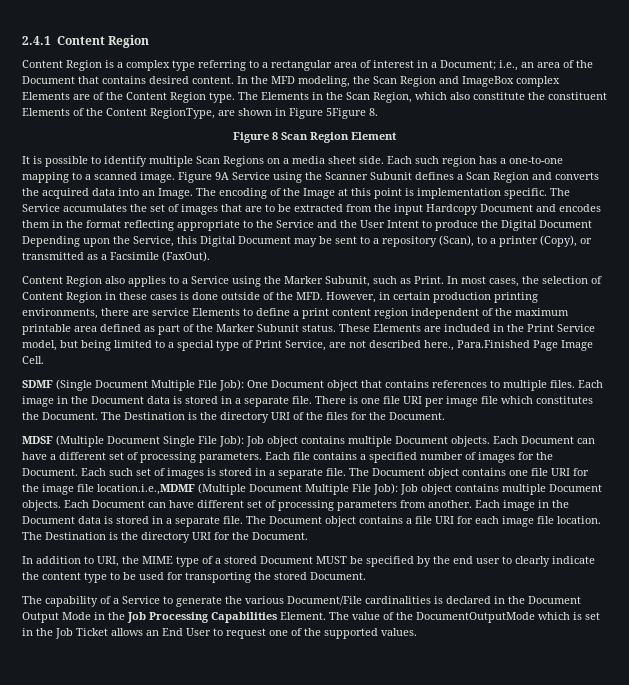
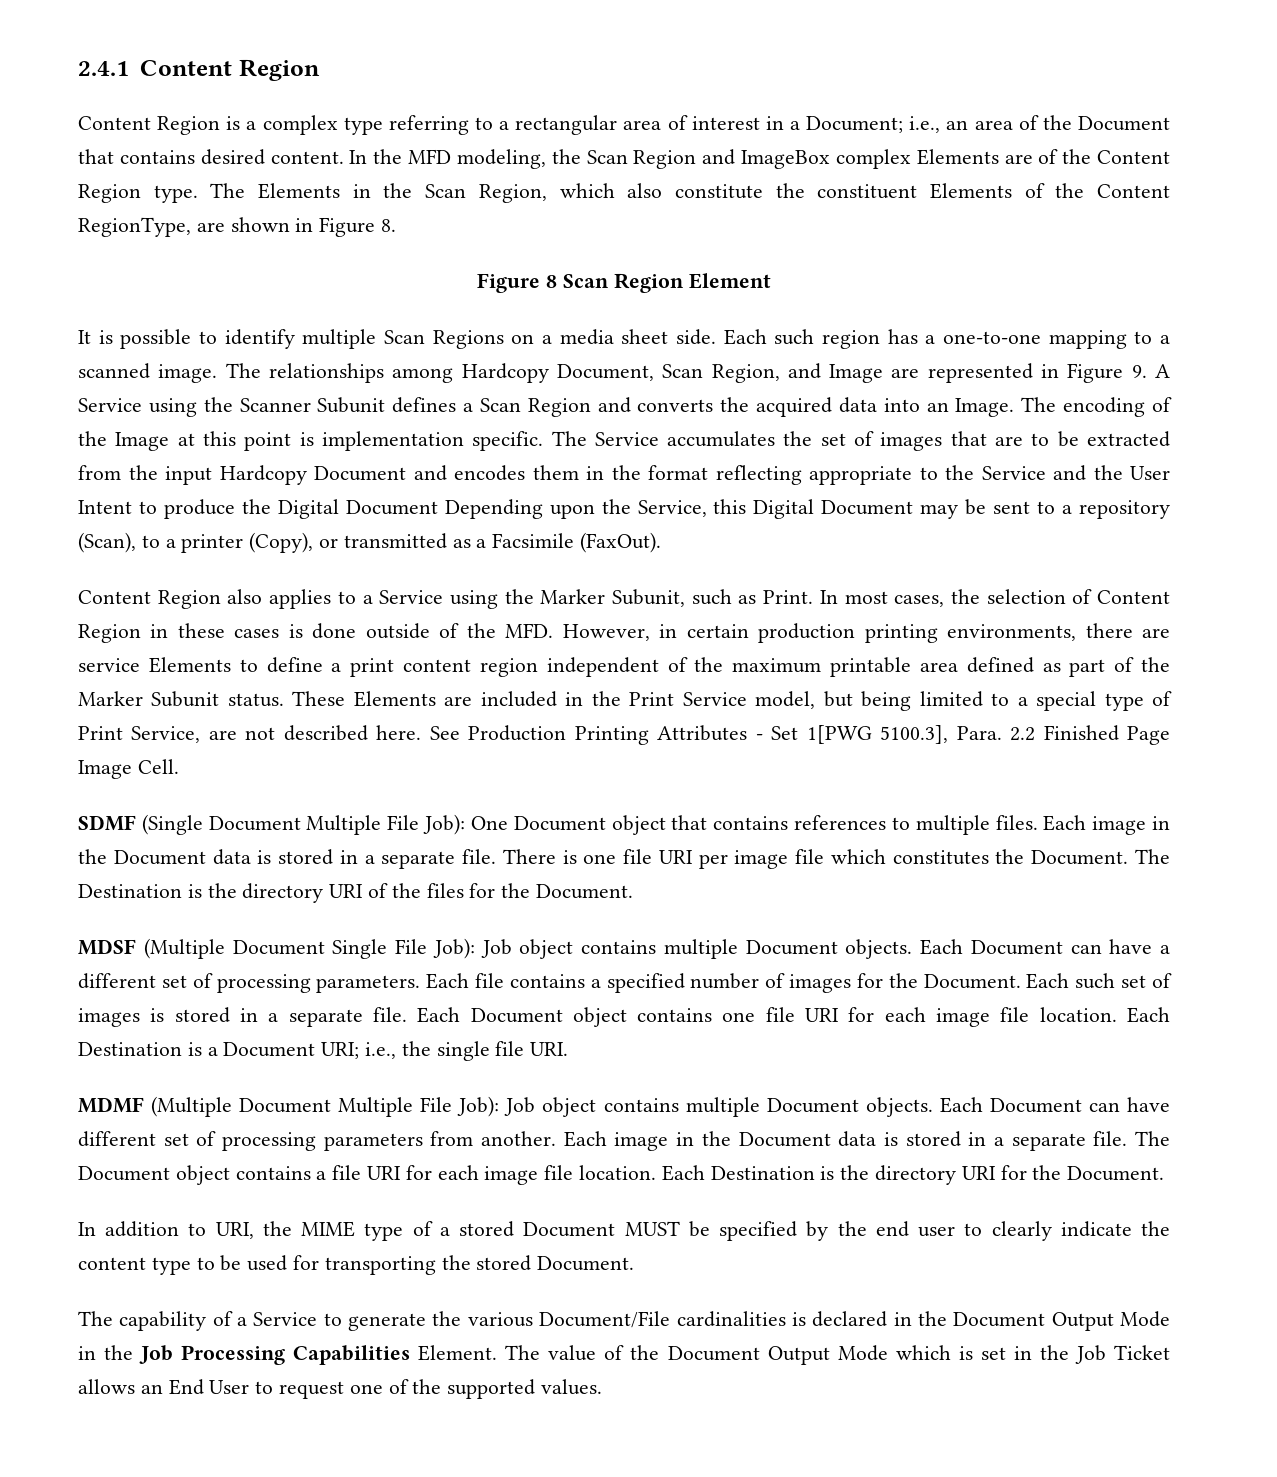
[326,108,366,119] 5Figure -> (376, 227) none
[178,172,229,183] Figure 9A -> [225,363,1170,383] The relationships among Hardcopy Document, Scan Region, and Image are represented in Figure 9. A
[424,340,530,351] here., Para.Finished -> [376,725,1119,745] here. See Production Printing Attributes - Set 1[PWG 5100.3], Para. 2.2 Finished
[349,468,369,476] The -> [417,1007,461,1023] Each
[22,484,195,495] the image file location.i.e.,MDMF -> [884,1007,1170,1027] [78,1041,569,1061] [78,1097,144,1113] each image file location. Each Destination is a Document URI; i.e., the single file URI. // MDMF
[22,532,42,540] The -> [661,1165,705,1181] Each
[416,612,535,623] DocumentOutputMode -> [667,1345,888,1365] Document Output Mode

